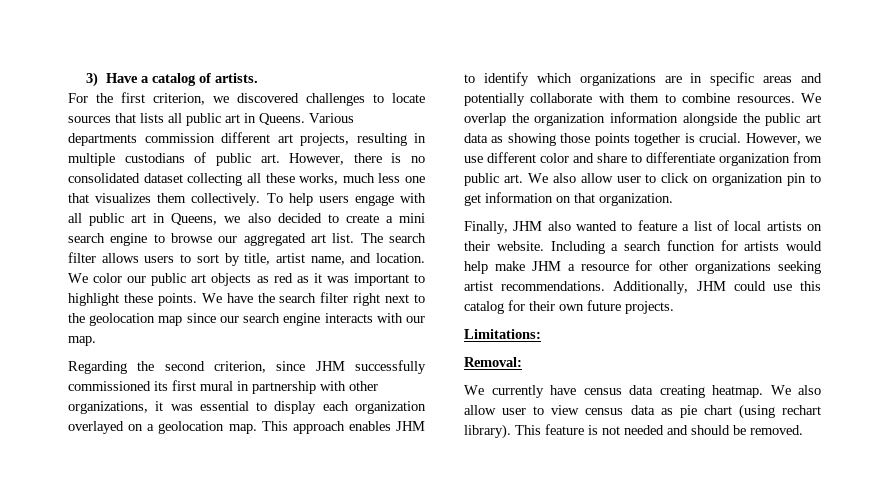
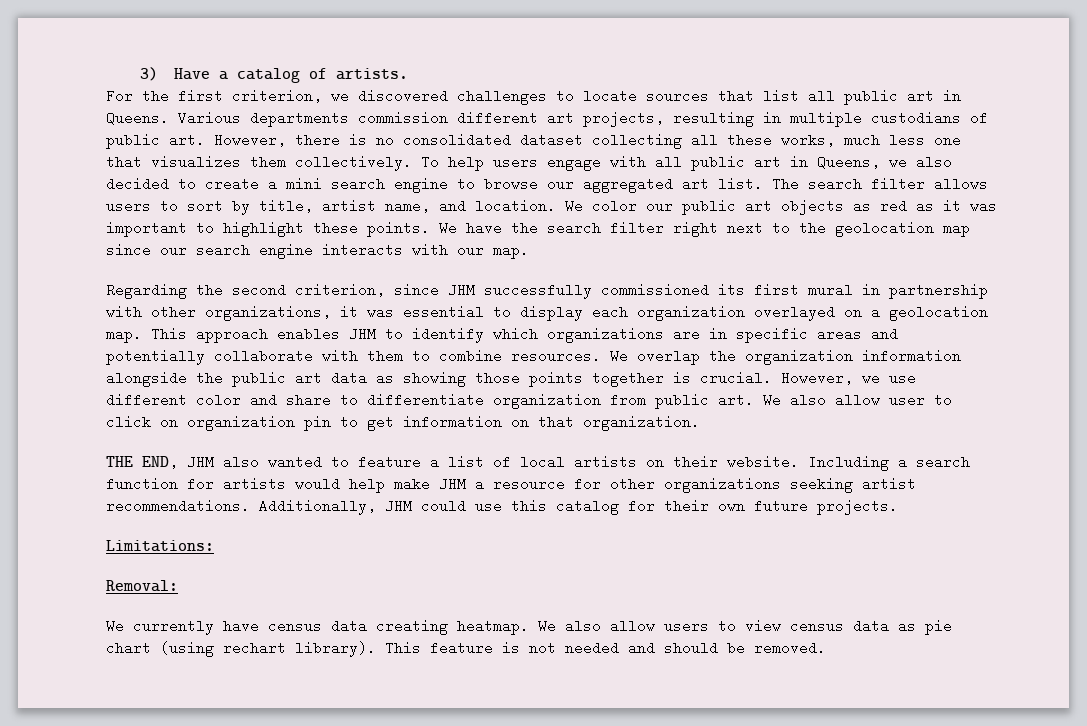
[140,113,164,123] lists -> [763,90,799,101] list
[464,221,508,234] Finally, -> [106,455,178,469] THE END,
[502,408,527,415] user -> [664,619,709,633] users

